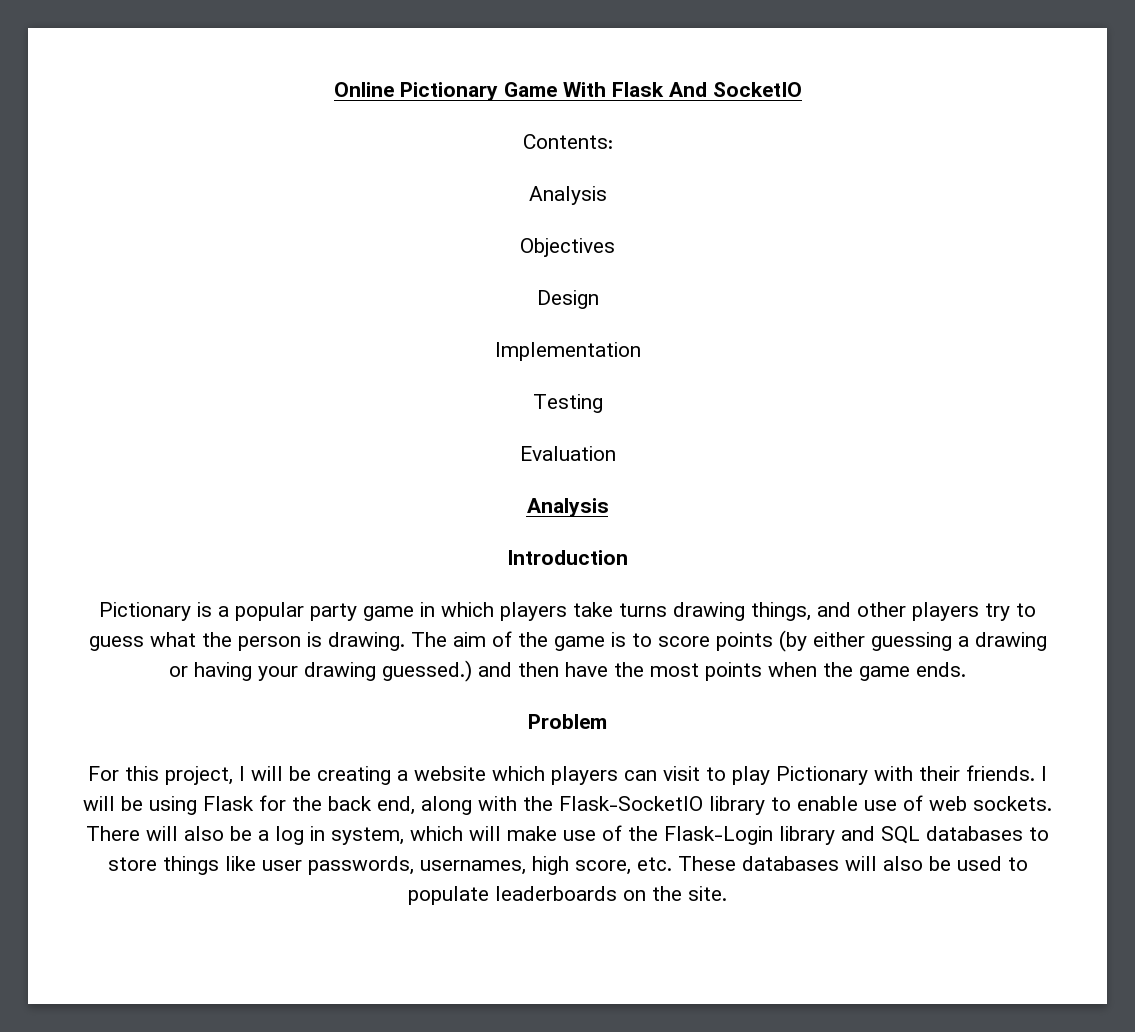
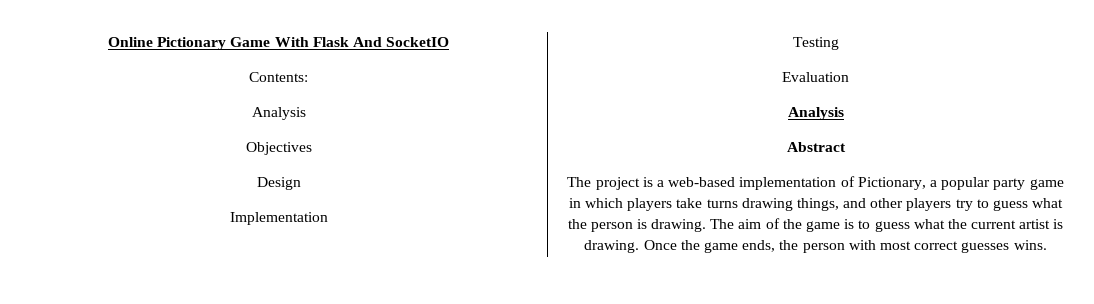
[507,550,628,565] [99,602,212,621] Introduction // Pictionary is -> [786,142,846,152] [567,176,926,190] Abstract // The project is a web-based implementation of Pictionary,
[657,630,1047,652] [169,660,966,682] [528,714,607,729] [88,765,1047,785] [83,795,1052,815] [86,825,1049,845] [107,856,1028,875] [408,886,727,905] score points (by either guessing a drawing or having your drawing guessed.) and then have the most points when the game ends. // Problem // For this project, I will be creating a website which players can visit to play Pictionary with their friends. I will be using Flask for the back end, along with the Flask-SocketIO library to enable use of web sockets. There will also be a log in system, which will make use of the Flask-Login library and SQL databases to store things like user passwords, usernames, high score, etc. These databases will also be used to populate leaderboards on the site. -> [874,219,1064,232] [584,240,1047,253] guess what the current artist is drawing. Once the game ends, the person with most correct guesses wins.

